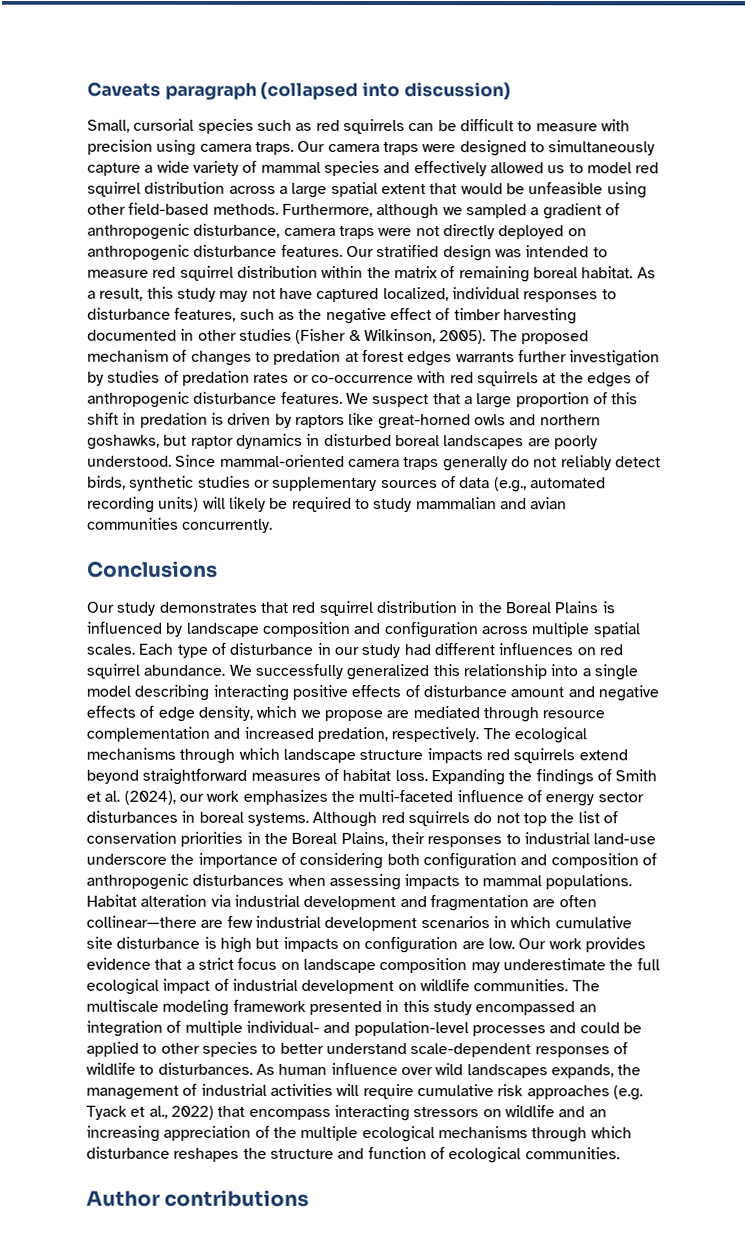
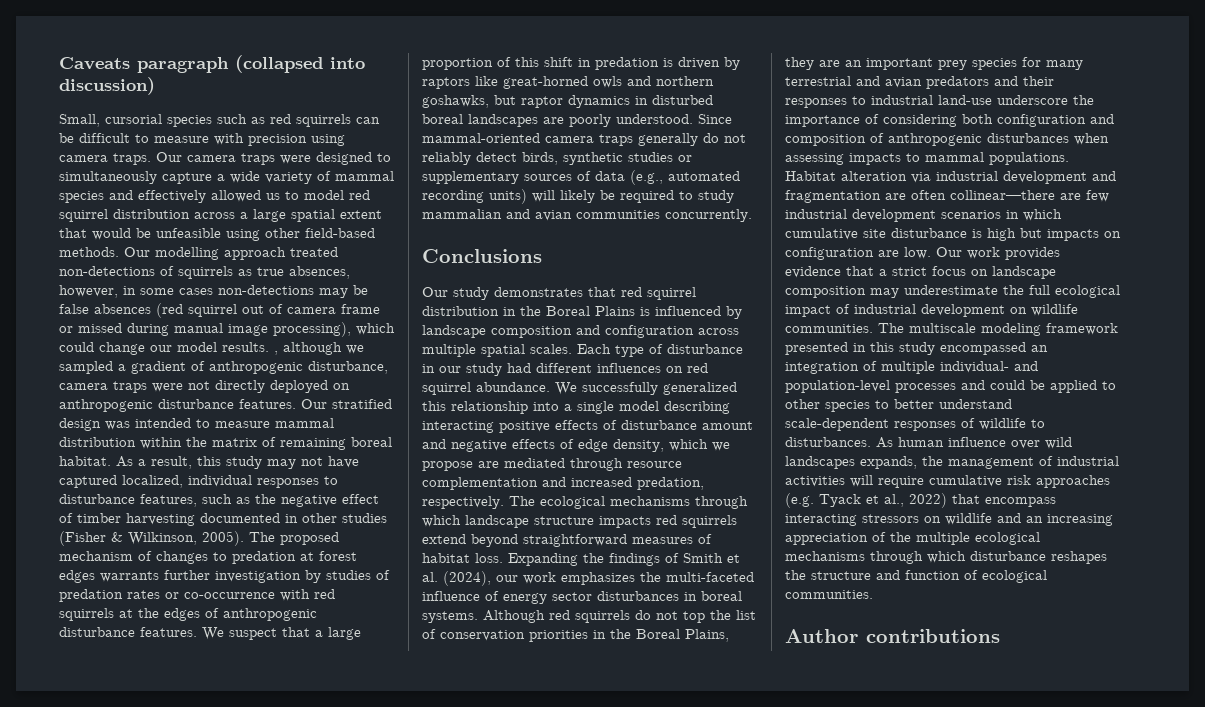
[281,203,373,217] Furthermore, -> [124,247,338,260] [59,266,350,279] [59,285,368,298] [59,303,380,318] [59,322,395,337] [59,342,278,355] Our modelling approach treated non-detections of squirrels as true absences, however, in some cases non-detections may be false absences (red squirrel out of camera frame or missed during manual image processing), which could change our model results. ,
[152,265,234,281] red squirrel -> [275,418,334,428] mammal
(388, 839) none -> [785,57,1083,70] [785,76,1018,89] they are an important prey species for many terrestrial and avian predators and

